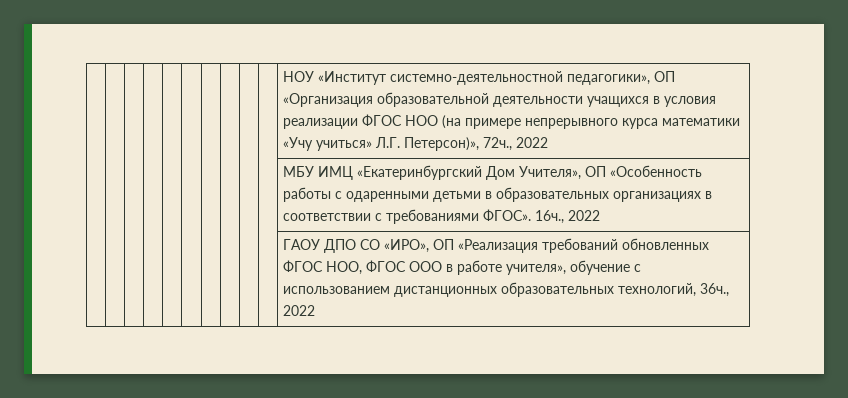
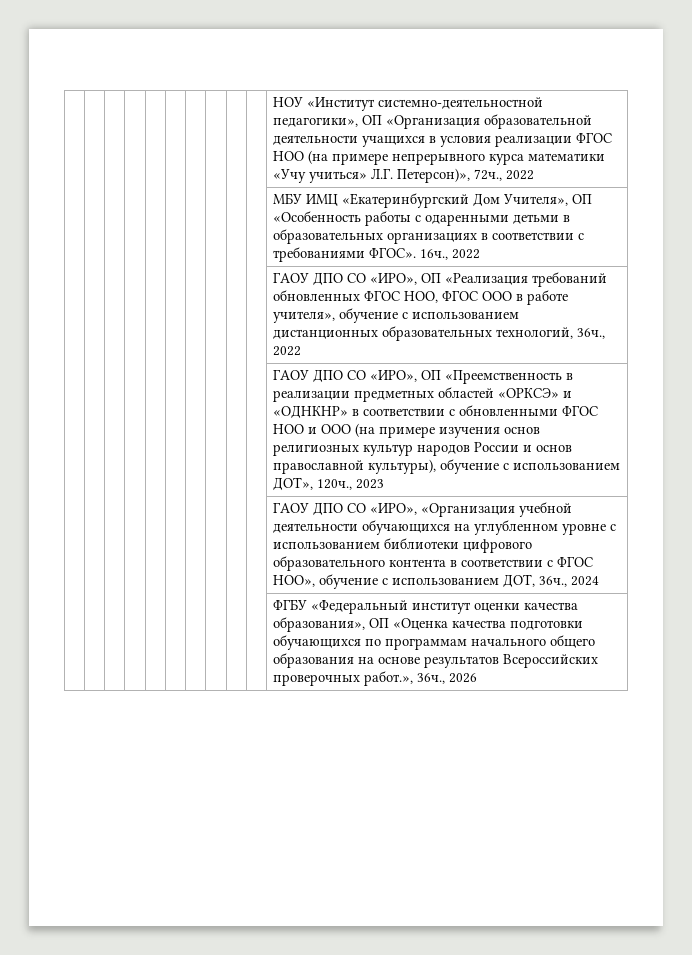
(316, 310) none -> [272,369,573,384] [272,387,572,402] [272,405,598,419] [272,423,540,438] [272,442,572,456] [272,459,620,474] [272,477,384,491] [272,502,572,517] [272,520,616,535] [272,538,532,553] [272,556,593,571] [272,574,599,589] [272,599,578,614] [272,617,583,632] [272,635,595,650] [272,653,598,668] [272,671,477,686] // | | | | | | | | | | ГАОУ ДПО СО «ИРО», ОП «Преемственность в реализации предметных областей «ОРКСЭ» и «ОДНКНР» в соответствии с обновленными ФГОС НОО и ООО (на примере изучения основ религиозных культур народов России и основ православной культуры), обучение с использованием ДОТ», 120ч., 2023 // | | | | | | | | | | ГАОУ ДПО СО «ИРО», «Организация учебной деятельности обучающихся на углубленном уровне с использованием библиотеки цифрового образовательного контента в соответствии с ФГОС НОО», обучение с использованием ДОТ, 36ч., 2024 // | | | | | | | | | | ФГБУ «Федеральный институт оценки качества образования», ОП «Оценка качества подготовки обучающихся по программам начального общего образования на основе результатов Всероссийских проверочных работ.», 36ч., 2026

